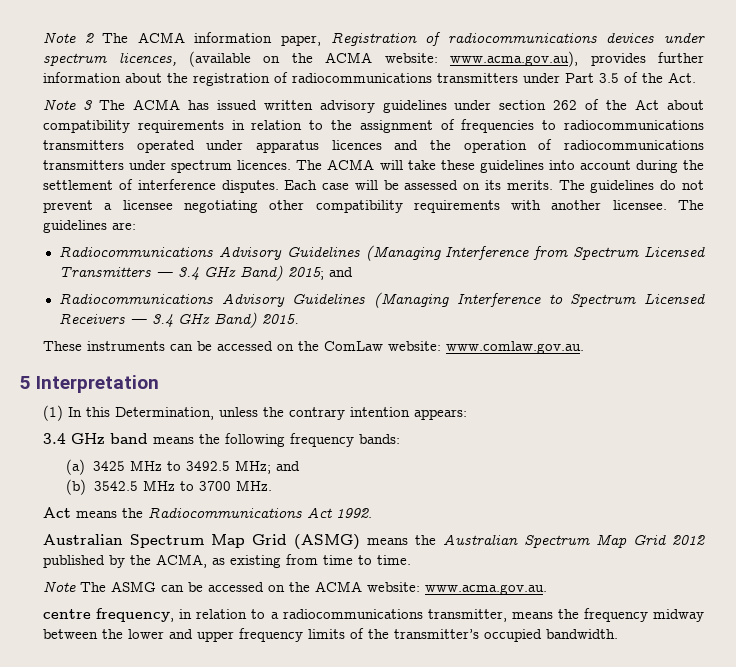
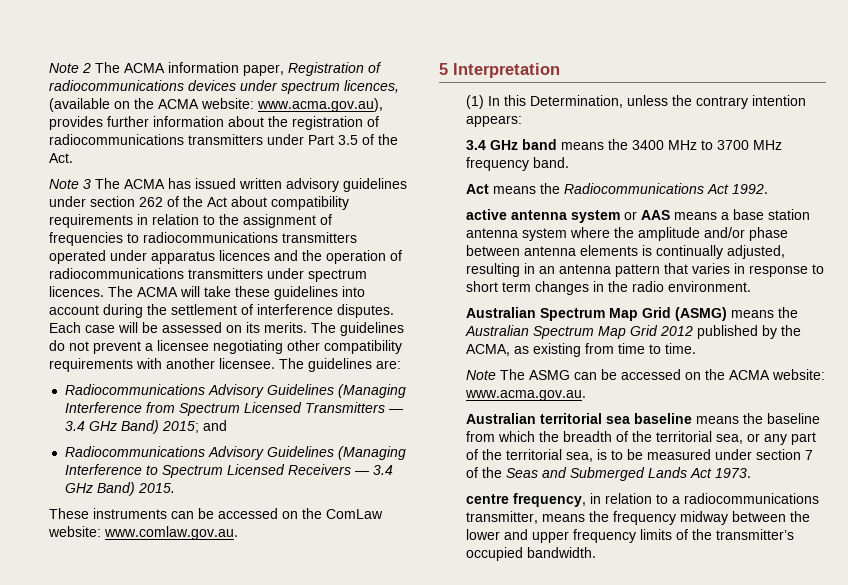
[225,433,401,447] [66,459,300,475] [66,479,272,495] following frequency bands: // (a) 3425 MHz to 3492.5 MHz; and // (b) 3542.5 MHz to 3700 MHz. -> [632,140,783,150] [466,157,570,171] 3400 MHz to 3700 MHz frequency band.
(373, 513) none -> [466,209,811,223] [466,227,789,241] [466,245,786,259] [466,263,825,277] [466,281,752,295] // active antenna system or AAS means a base station antenna system where the amplitude and/or phase between antenna elements is continually adjusted, resulting in an antenna pattern that varies in response to short term changes in the radio environment.
(548, 589) none -> [466,413,821,424] [466,431,817,445] [466,449,814,462] [466,467,752,481] // Australian territorial sea baseline means the baseline from which the breadth of the territorial sea, or any part of the territorial sea, is to be measured under section 7 of the Seas and Submerged Lands Act 1973.

